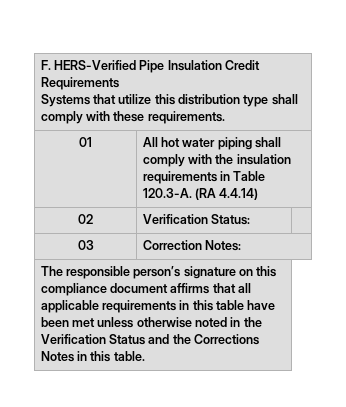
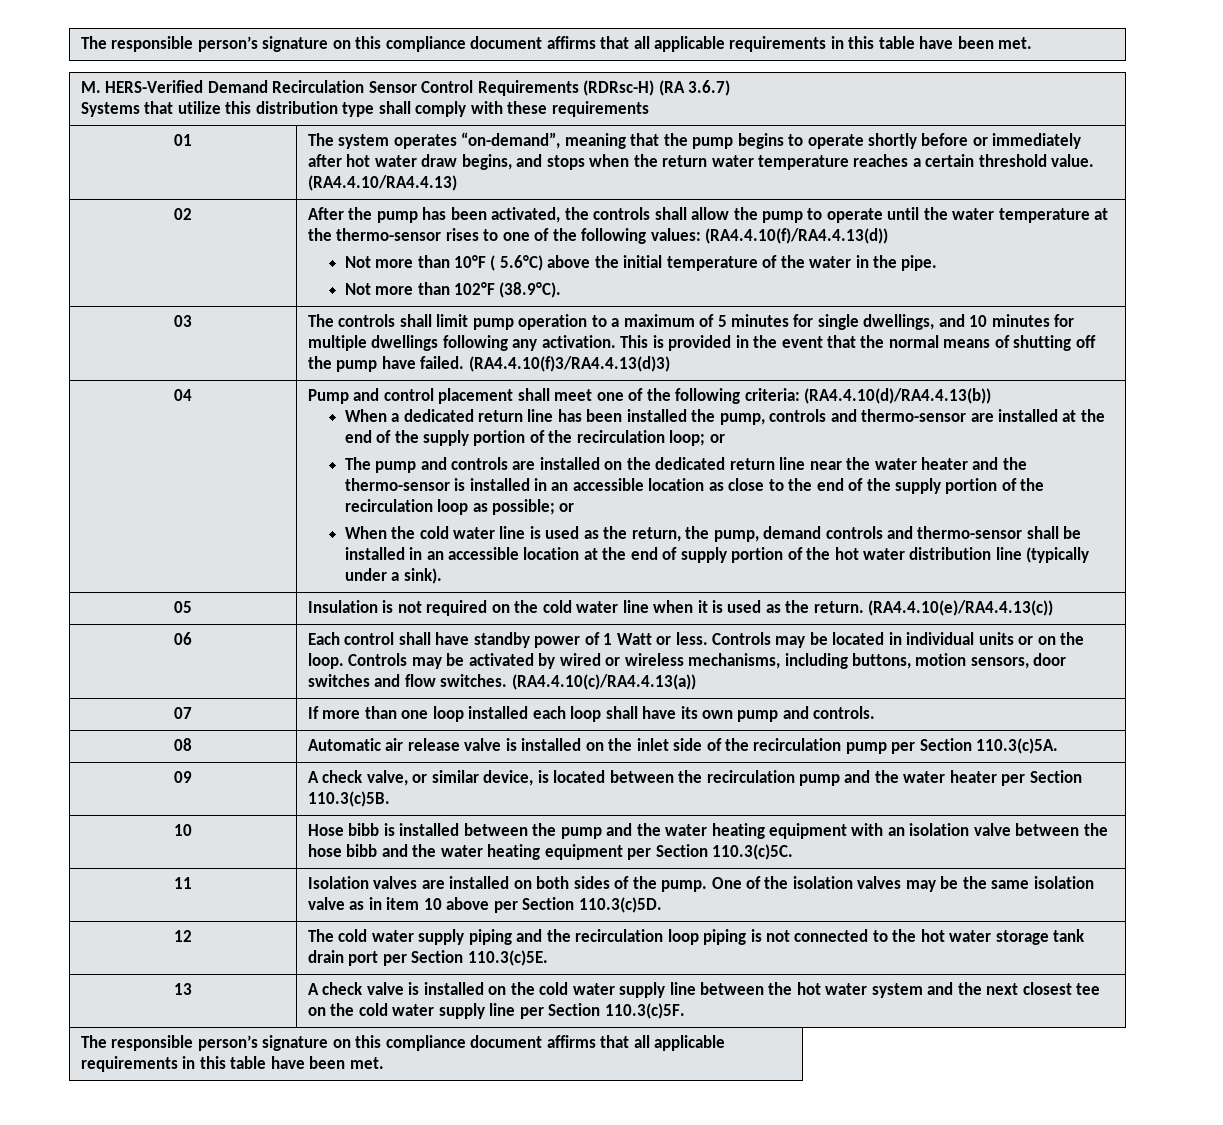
[40,60,261,73] [40,77,119,90] F. HERS-Verified Pipe Insulation Credit Requirements -> [80,36,1033,52] [80,80,731,96] The responsible person’s signature on this compliance document affirms that all applicable requirements in this table have been met. // M. HERS-Verified Demand Recirculation Sensor Control Requirements (RDRsc-H) (RA 3.6.7)
[147,111,225,124] requirements. -> [551,101,649,117] requirements
[142,137,282,150] [142,154,291,167] [142,171,266,184] [142,188,259,200] [78,214,93,224] [142,214,250,225] [77,240,94,250] [142,240,241,251] All hot water piping shall comply with the insulation requirements in Table 120.3-A. (RA 4.4.14) // 02 | Verification Status: | // 03 | Correction Notes: -> [307,132,1082,149] [307,154,1095,170] [307,175,457,191] [174,208,192,220] [307,207,1109,223] [307,228,889,244] [344,255,938,271] [344,282,562,298] [174,315,192,327] [307,314,1075,330] [307,335,1096,351] [307,356,670,372] [174,389,192,401] [307,388,991,404] [344,409,1105,425] [344,430,725,446] [344,457,1027,473] [344,478,1045,494] [344,499,575,515] [344,526,1082,542] [344,547,1090,563] [344,568,442,584] [174,601,192,613] [307,600,1054,616] [174,632,192,645] [307,632,1085,648] [307,653,1067,669] [307,674,696,690] [174,707,192,719] [307,706,876,722] [174,738,192,751] [307,738,1059,754] [174,771,192,783] [307,770,1082,786] [307,791,390,807] [174,824,192,836] [307,823,1108,839] [307,844,794,860] [174,877,192,889] [307,876,1094,892] [307,897,662,913] [174,930,192,942] [307,929,1086,945] [307,950,548,966] [174,983,192,995] [307,982,1101,998] [307,1003,685,1019] The system operates “on-demand”, meaning that the pump begins to operate shortly before or immediately after hot water draw begins, and stops when the return water temperature reaches a certain threshold value. (RA4.4.10/RA4.4.13) // 02 | After the pump has been activated, the controls shall allow the pump to operate until the water temperature at the thermo-sensor rises to one of the following values: (RA4.4.10(f)/RA4.4.13(d)) // Not more than 10°F ( 5.6°C) above the initial temperature of the water in the pipe. // Not more than 102°F (38.9°C). // 03 | The controls shall limit pump operation to a maximum of 5 minutes for single dwellings, and 10 minutes for multiple dwellings following any activation. This is provided in the event that the normal means of shutting off the pump have failed. (RA4.4.10(f)3/RA4.4.13(d)3) // 04 | Pump and control placement shall meet one of the following criteria: (RA4.4.10(d)/RA4.4.13(b)) // When a dedicated return line has been installed the pump, controls and thermo-sensor are installed at the end of the supply portion of the recirculation loop; or // The pump and controls are installed on the dedicated return line near the water heater and the thermo-sensor is installed in an accessible location as close to the end of the supply portion of the recirculation loop as possible; or // When the cold water line is used as the return, the pump, demand controls and thermo-sensor shall be installed in an accessible location at the end of supply portion of the hot water distribution line (typically under a sink). // 05 | Insulation is not required on the cold water line when it is used as the return. (RA4.4.10(e)/RA4.4.13(c)) // 06 | Each control shall have standby power of 1 Watt or less. Controls may be located in individual units or on the loop. Controls may be activated by wired or wireless mechanisms, including buttons, motion sensors, door switches and flow switches. (RA4.4.10(c)/RA4.4.13(a)) // 07 | If more than one loop installed each loop shall have its own pump and controls. // 08 | Automatic air release valve is installed on the inlet side of the recirculation pump per Section 110.3(c)5A. // 09 | A check valve, or similar device, is located between the recirculation pump and the water heater per Section 110.3(c)5B. // 10 | Hose bibb is installed between the pump and the water heating equipment with an isolation valve between the hose bibb and the water heating equipment per Section 110.3(c)5C. // 11 | Isolation valves are installed on both sides of the pump. One of the isolation valves may be the same isolation valve as in item 10 above per Section 110.3(c)5D. // 12 | The cold water supply piping and the recirculation loop piping is not connected to the hot water storage tank drain port per Section 110.3(c)5E. // 13 | A check valve is installed on the cold water supply line between the hot water system and the next closest tee on the cold water supply line per Section 110.3(c)5F.
[71,317,262,328] [40,334,260,345] [40,351,145,362] met unless otherwise noted in the Verification Status and the Corrections Notes in this table. -> [349,1057,384,1069] met.

